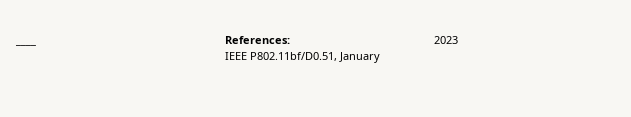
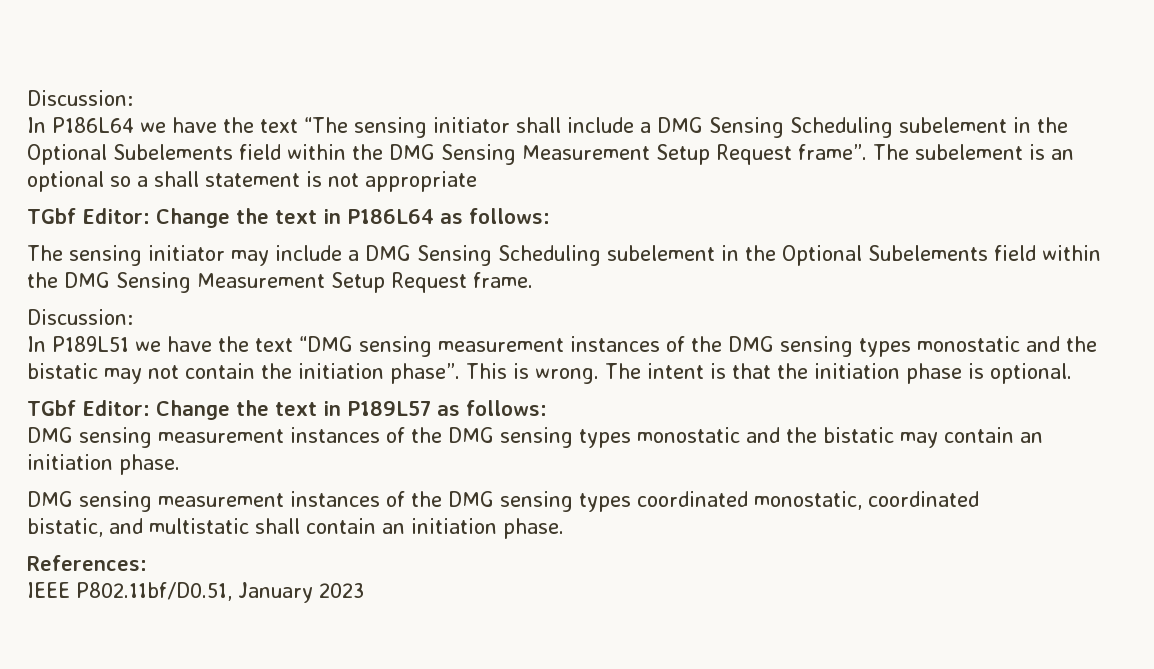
[15,44,36,46] ____ -> [27,90,133,106] [27,117,1068,138] [27,144,1074,165] [27,171,477,192] [27,208,550,228] [27,245,1101,266] [27,272,533,293] [27,309,133,325] [27,336,1097,357] [27,363,1072,384] [27,400,547,420] [27,427,1043,448] [27,454,180,475] [27,491,979,512] [27,518,564,539] Discussion: // In P186L64 we have the text “The sensing initiator shall include a DMG Sensing Scheduling subelement in the Optional Subelements field within the DMG Sensing Measurement Setup Request frame”. The subelement is an optional so a shall statement is not appropriate // TGbf Editor: Change the text in P186L64 as follows: // The sensing initiator may include a DMG Sensing Scheduling subelement in the Optional Subelements field within the DMG Sensing Measurement Setup Request frame. // Discussion: // In P189L51 we have the text “DMG sensing measurement instances of the DMG sensing types monostatic and the bistatic may not contain the initiation phase”. This is wrong. The intent is that the initiation phase is optional. // TGbf Editor: Change the text in P189L57 as follows: // DMG sensing measurement instances of the DMG sensing types monostatic and the bistatic may contain an initiation phase. // DMG sensing measurement instances of the DMG sensing types coordinated monostatic, coordinated // bistatic, and multistatic shall contain an initiation phase.

